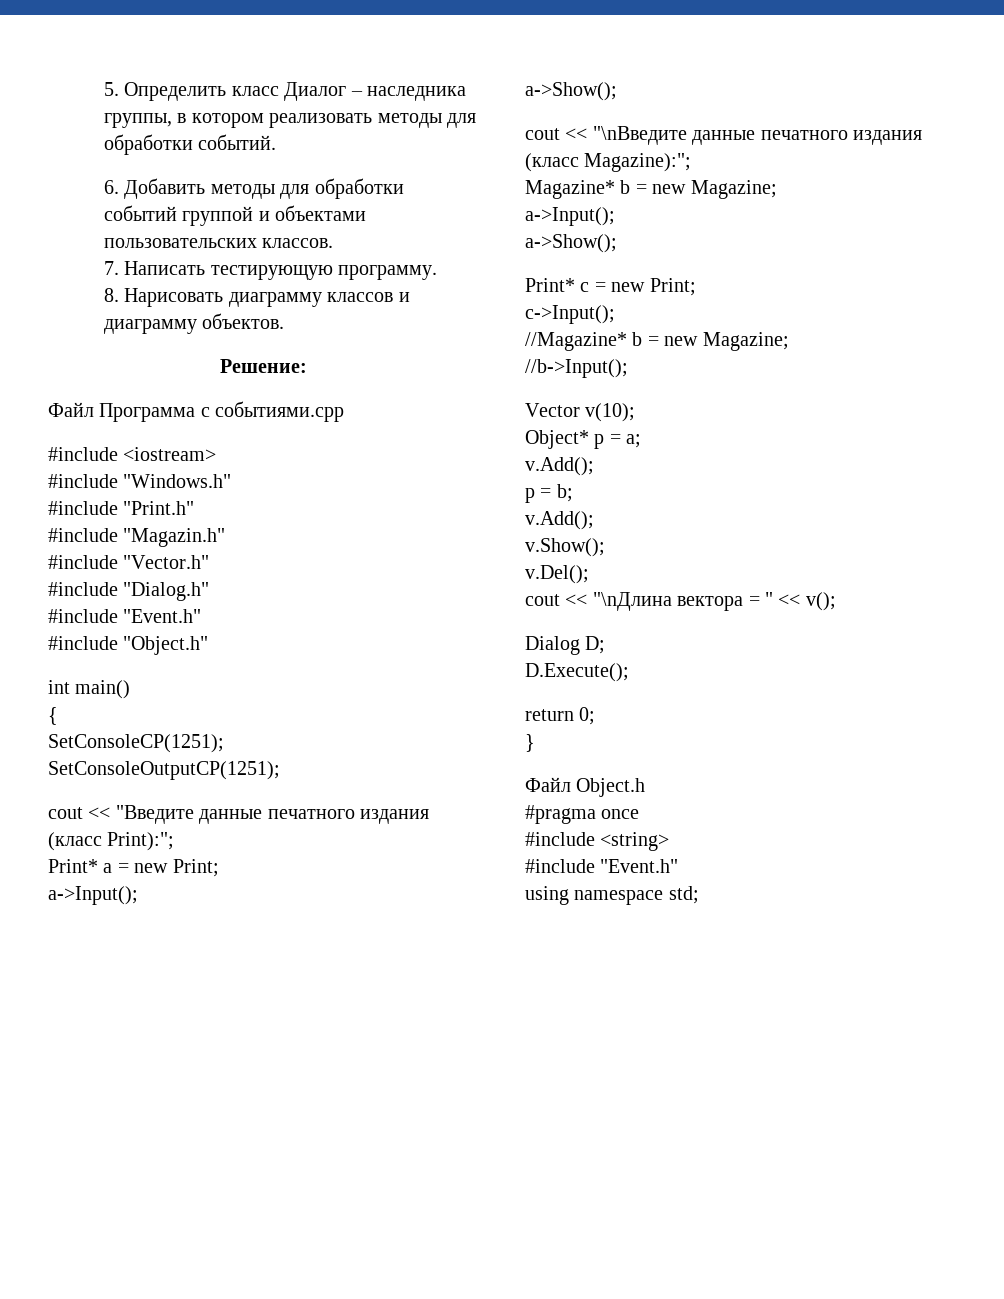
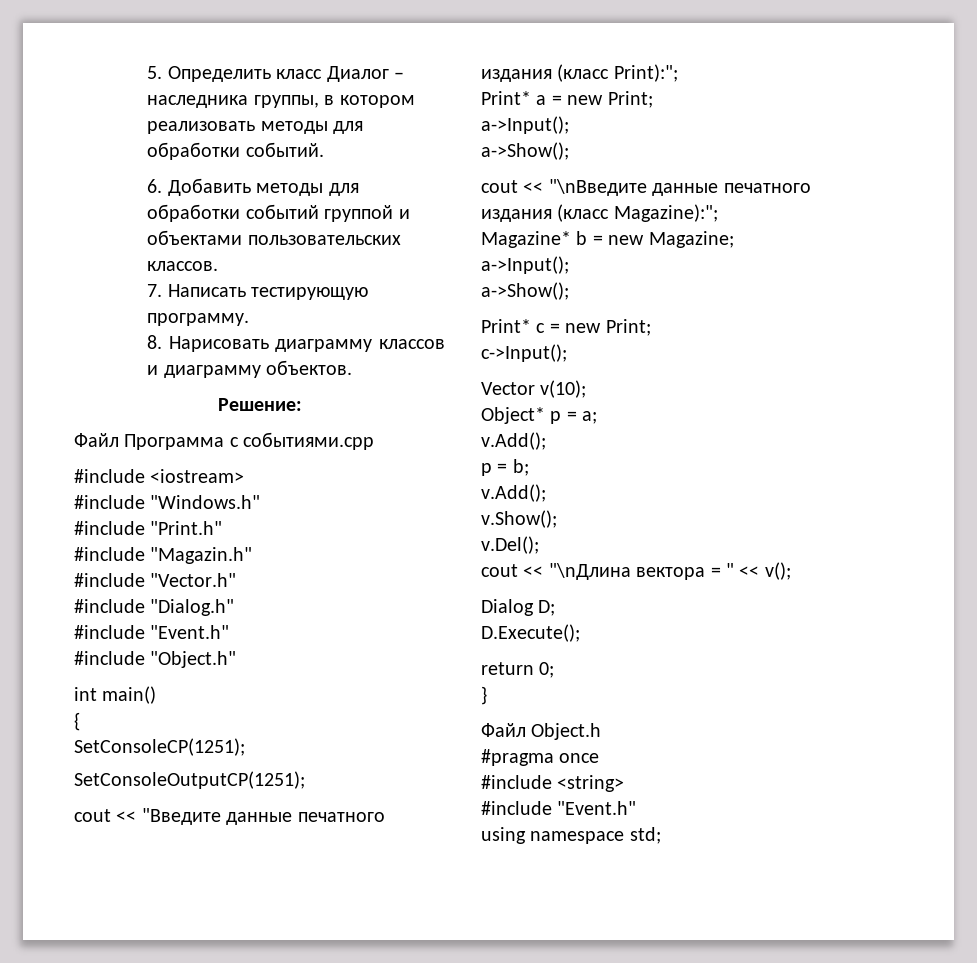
[525,332,789,351] [525,359,628,378] // //Magazine* b = new Magazine; // //b->Input(); -> (567, 353) none

